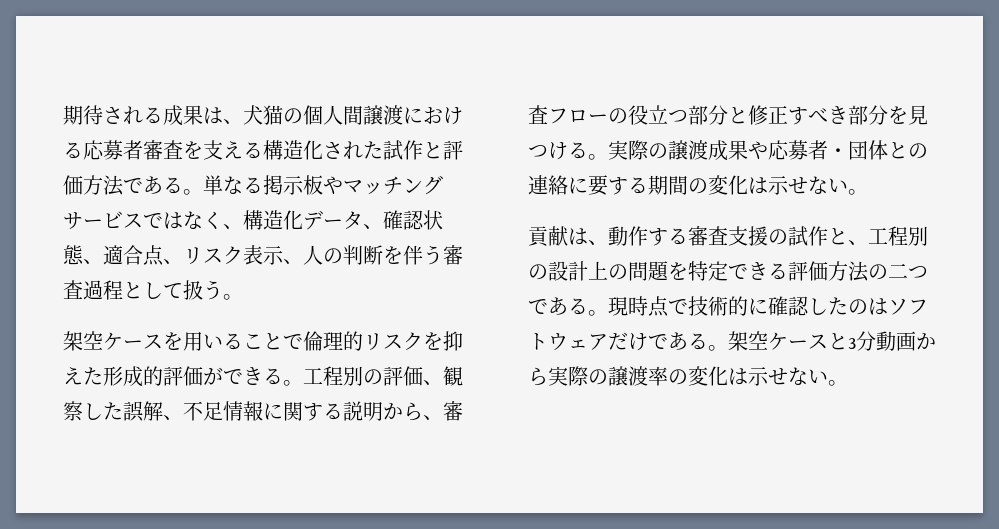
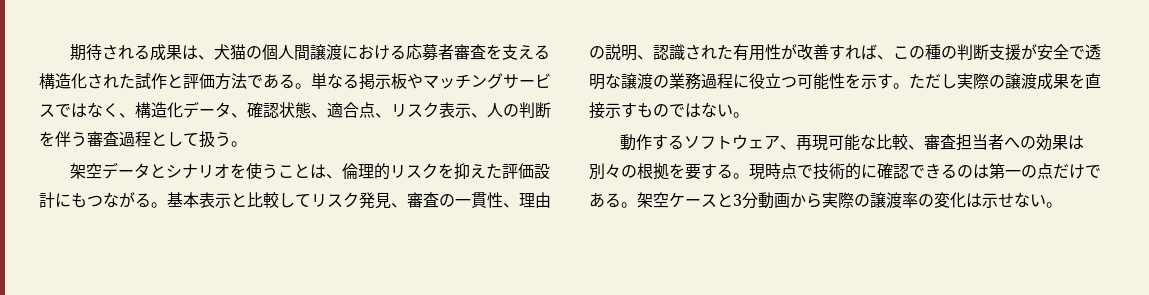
[103,332,303,351] ケースを用いることで -> [101,162,342,179] データとシナリオを使うことは、
[103,366,463,387] [63,401,463,422] [528,105,928,125] [528,140,928,161] [528,175,868,196] [528,226,928,247] [528,261,928,282] [528,297,568,315] 形成的評価ができる。工程別の評価、観察した誤解、不足情報に関する説明から、審査フローの役立つ部分と修正すべき部分を見つける。実際の譲渡成果や応募者・団体との連絡に要する期間の変化は示せない。 // 貢献は、動作する審査支援の試作と、工程別の設計上の問題を特定できる評価方法の二つであ -> [501,163,550,179] [39,192,551,209] [589,44,1101,61] [589,73,1101,90] [589,102,749,119] [619,134,1084,151] [589,163,717,180] 評価設計にもつながる。基本表示と比較してリスク発見、審査の一貫性、理由の説明、認識された有用性が改善すれば、この種の判断支援が安全で透明な譲渡の業務過程に役立つ可能性を示す。ただし実際の譲渡成果を直接示すものではない。 // 動作するソフトウェア、再現可能な比較、審査担当者への効果は別々の根拠を要す
[808,297,928,315] [528,333,608,351] したのはソフトウェア -> [909,163,1053,179] できるのは第一の点

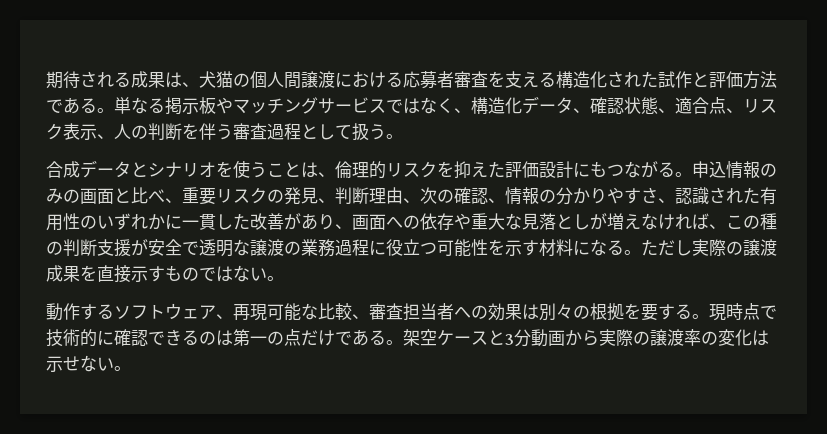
[69,163,102,179] 架空 -> [46,161,80,178] 合成
[167,192,551,209] [589,44,637,61] 基本表示と比較してリスク発見、審査の一貫性、理由の説明 -> [692,161,777,179] [46,187,658,205] 申込情報のみの画面と比べ、重要リスクの発見、判断理由、次の確認、情報の分かりやすさ
[781,44,845,60] が改善す -> [80,213,675,230] のいずれかに一貫した改善があり、画面への依存や重大な見落としが増えなけ
(893, 81) none -> [539,239,624,256] 材料になる

